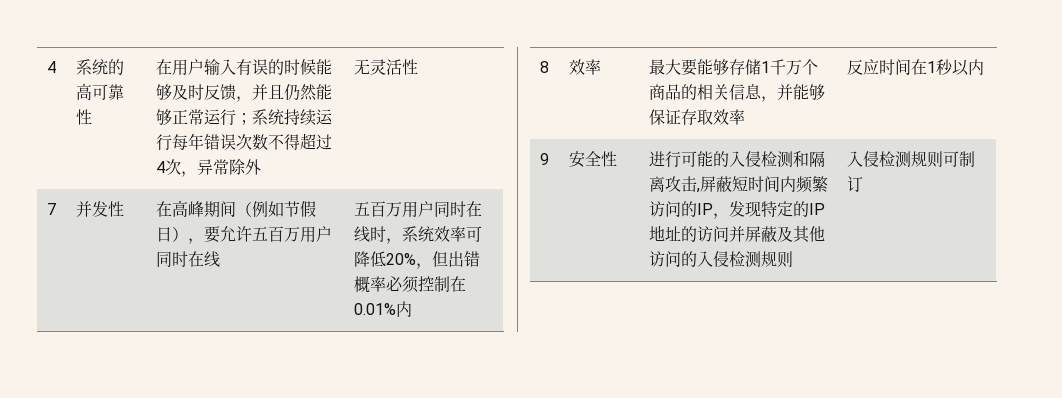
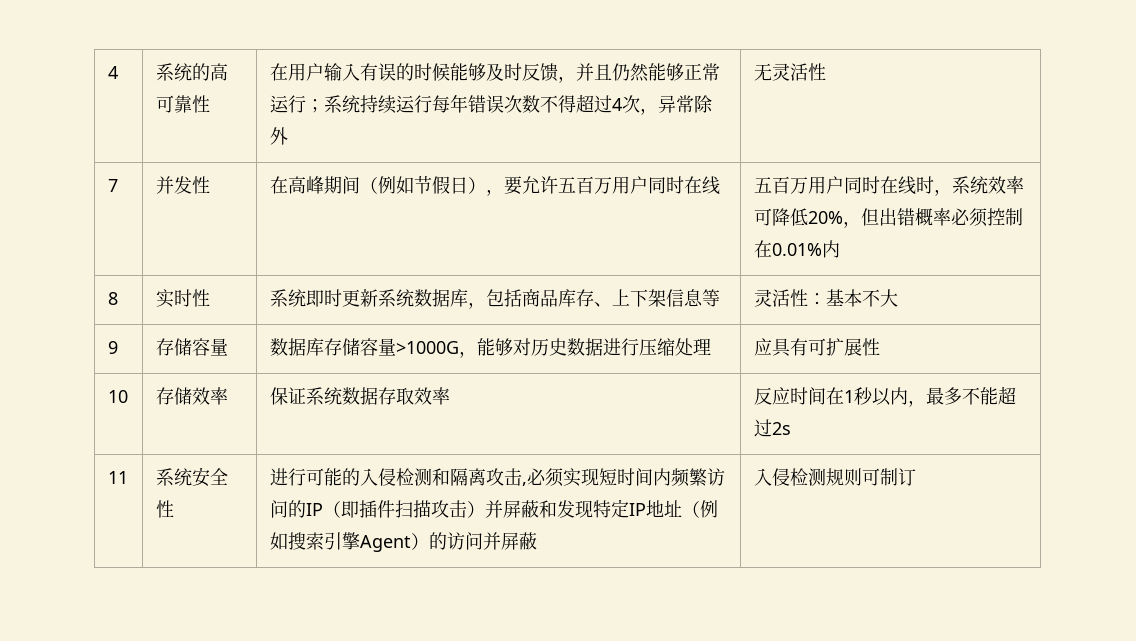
[568,59,601,75] [648,59,818,76] [648,84,825,102] [648,109,681,125] 效率 | 最大要能够存储1千万个商品的相关信息，并能够保证 -> [155,289,210,308] [269,289,720,309] [753,289,898,307] [107,341,118,354] [155,338,228,356] [269,338,711,358] [753,338,880,357] [107,390,128,403] [155,387,228,405] [269,387,378,405] 实时性 | 系统即时更新系统数据库，包括商品库存、上下架信息等 | 灵活性：基本不大 // 9 | 存储容量 | 数据库存储容量>1000G，能够对历史数据进行压缩处理 | 应具有可扩展性 // 10 | 存储效率 | 保证系统数据
[539,153,549,165] // 9 | -> [907,386,1016,407] [753,419,791,437] [107,471,128,484] [155,468,192,486] ，最多不能超过2s // 11 | 系统
[699,176,732,192] 屏蔽 -> [526,468,599,487] 必须实现
[712,213,729,219] ， -> [322,500,557,518] （即插件扫描攻击）并屏蔽和
[792,201,809,217] 的 -> (629, 508) none
[680,226,825,243] [648,251,793,268] 的访问并屏蔽及其他访问的入侵检测规则 -> [681,500,718,518] [269,532,537,552] （例如搜索引擎Agent）的访问并屏蔽

